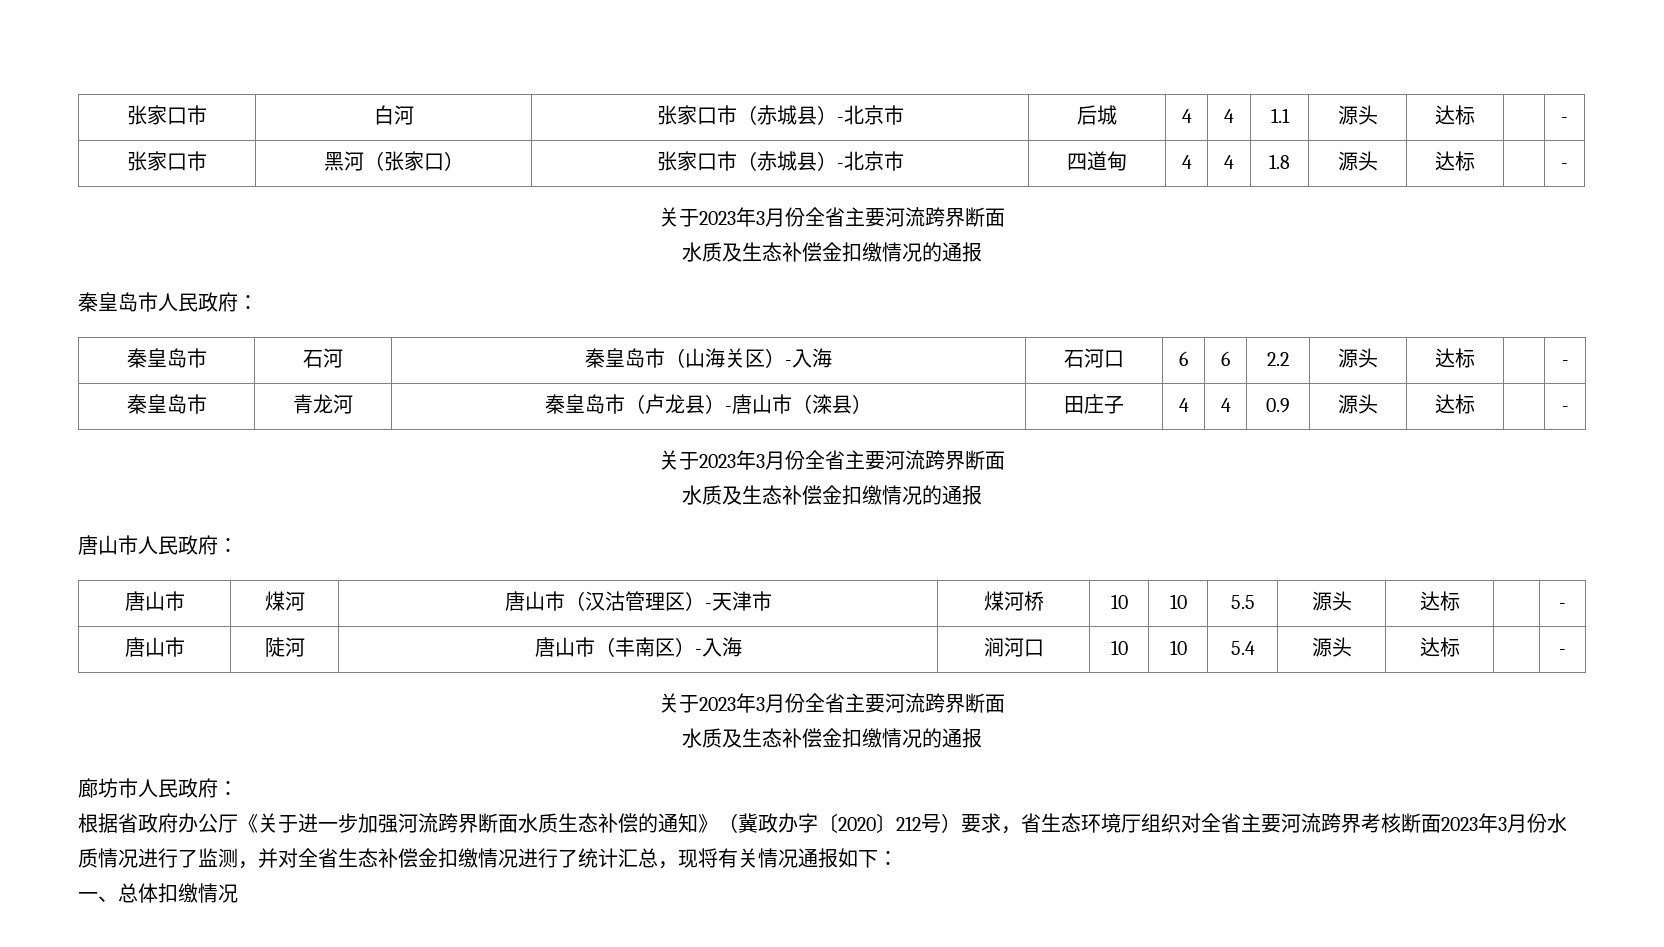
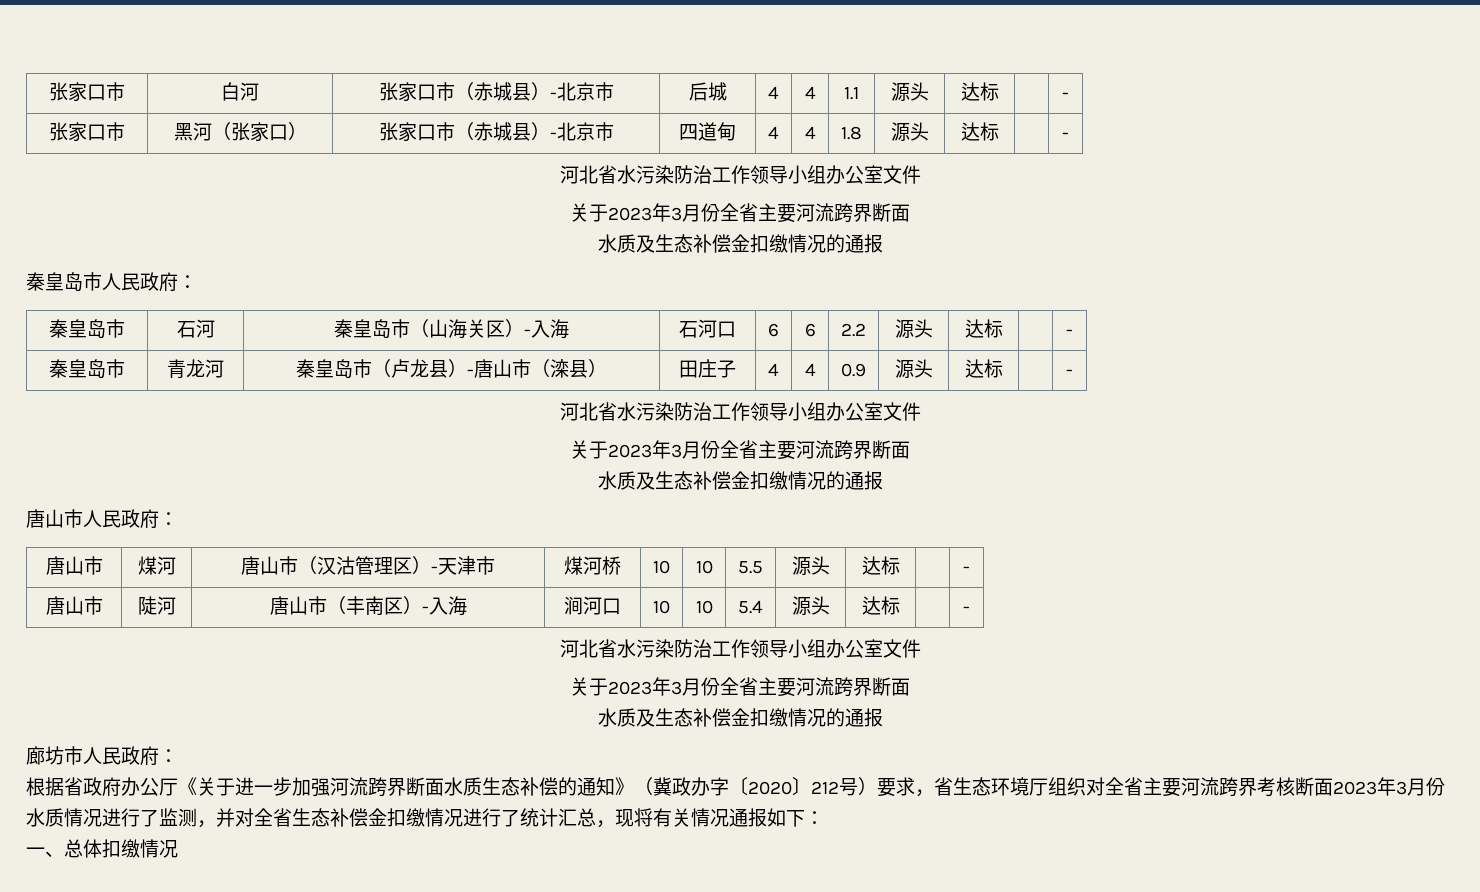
(1568, 166) none -> [559,165,921,184] // 河北省水污染防治工作领导小组办公室文件
(1569, 409) none -> [559,402,921,421] // 河北省水污染防治工作领导小组办公室文件
(1566, 652) none -> [559,639,921,658] // 河北省水污染防治工作领导小组办公室文件

